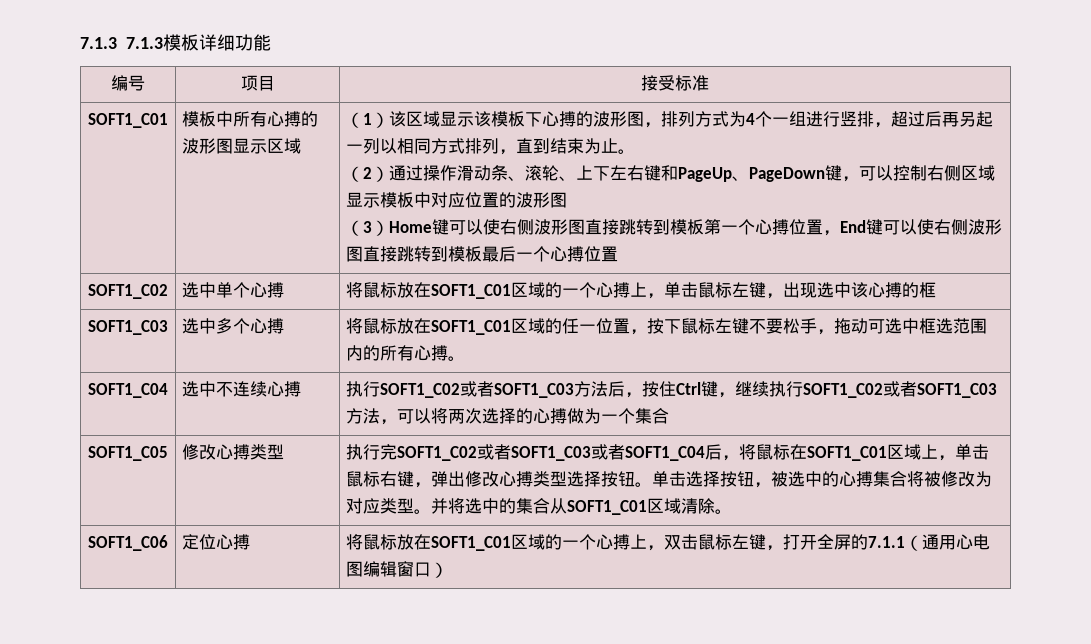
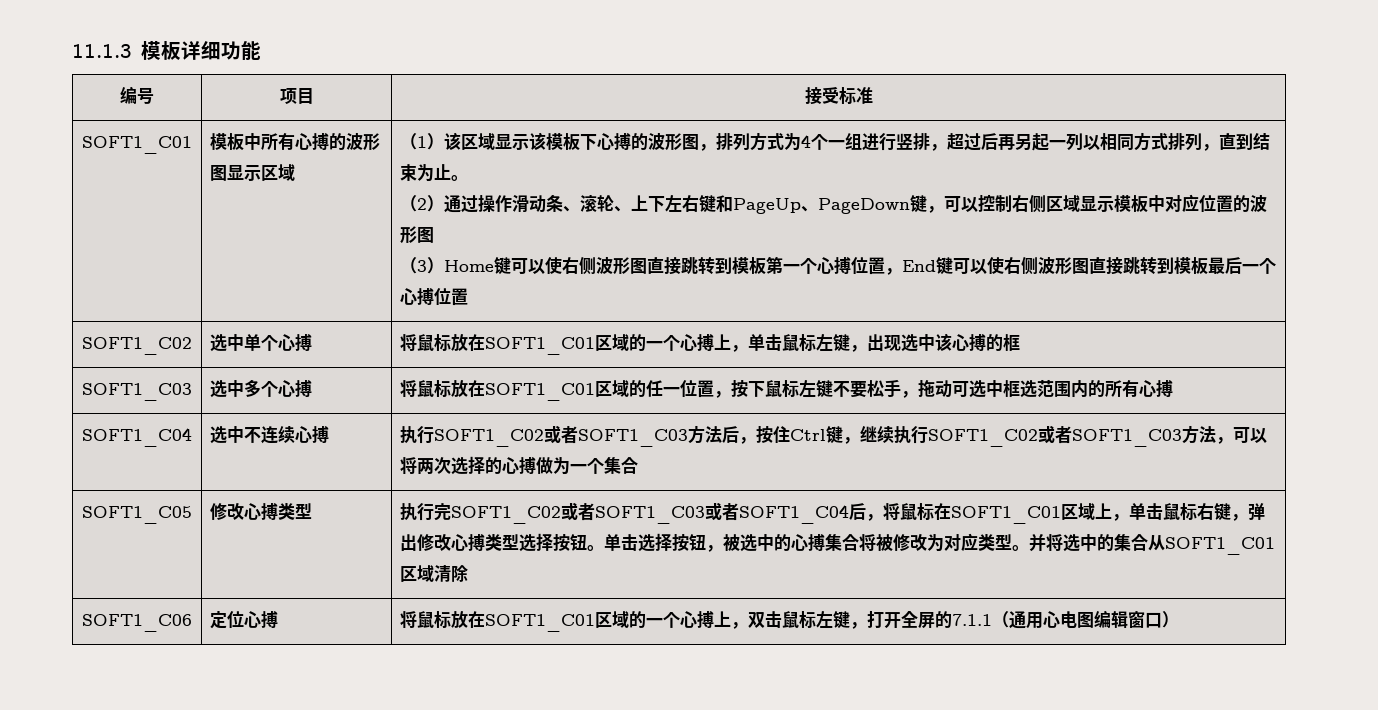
[80,37,163,49] 7.1.3 7.1.3 -> [72,44,132,58] 11.1.3
[448,356,466,361] 。 -> (1174, 388) none
[715,509,733,514] 。 -> (469, 573) none

